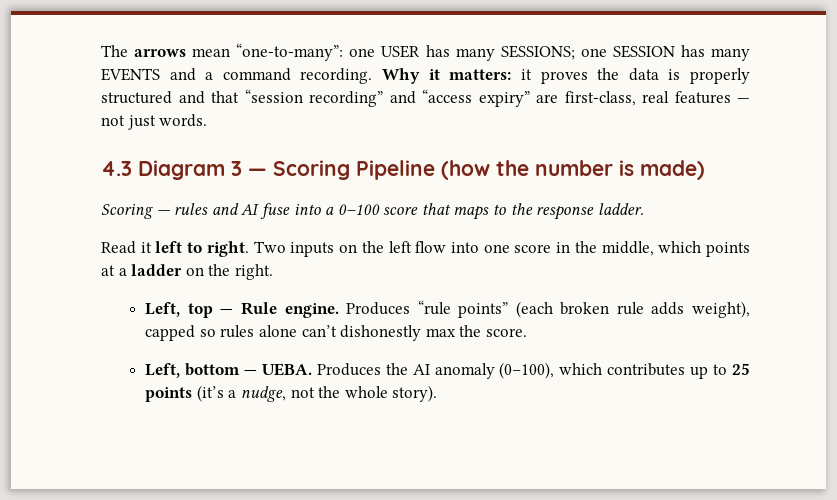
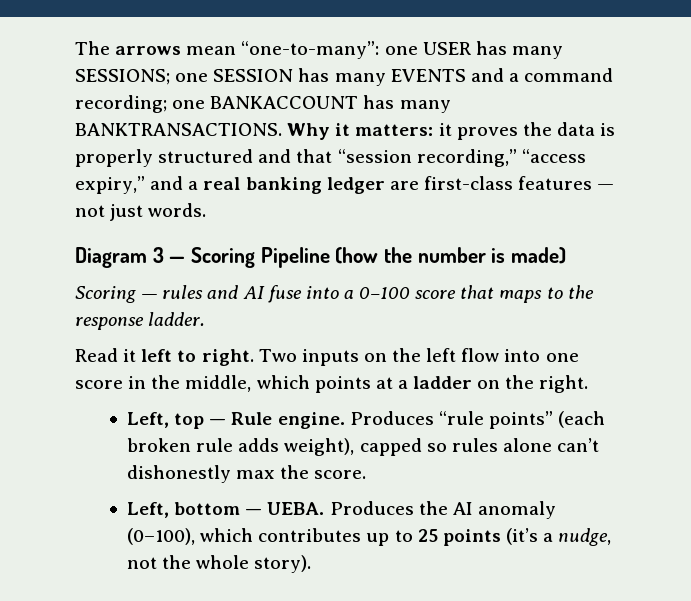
[300,68,373,84] recording. -> [75,95,451,113] [75,123,282,136] recording; one BANKACCOUNT has many BANKTRANSACTIONS.
[309,89,669,107] recording” and “access expiry” are first-class, real -> [416,149,586,167] [75,176,513,194] recording,” “access expiry,” and a real banking ledger are first-class
[101,161,132,176] 4.3 -> (207, 210) none

